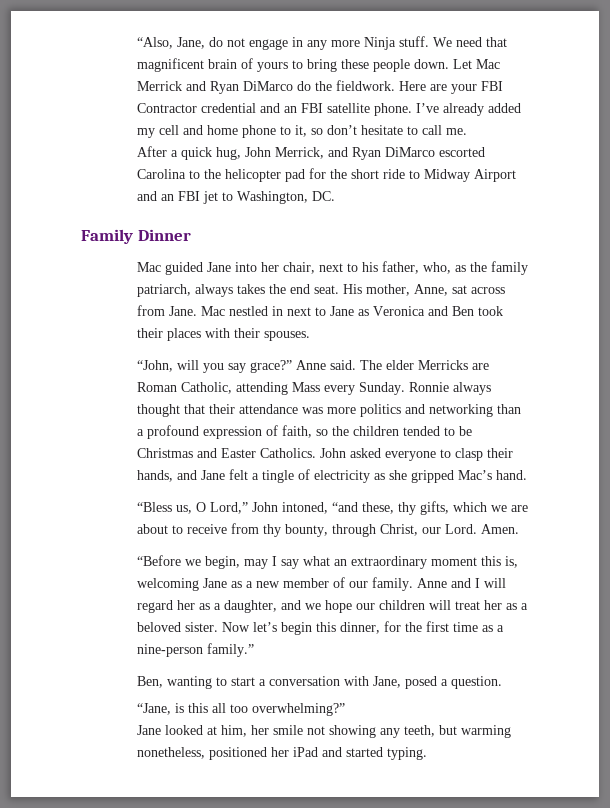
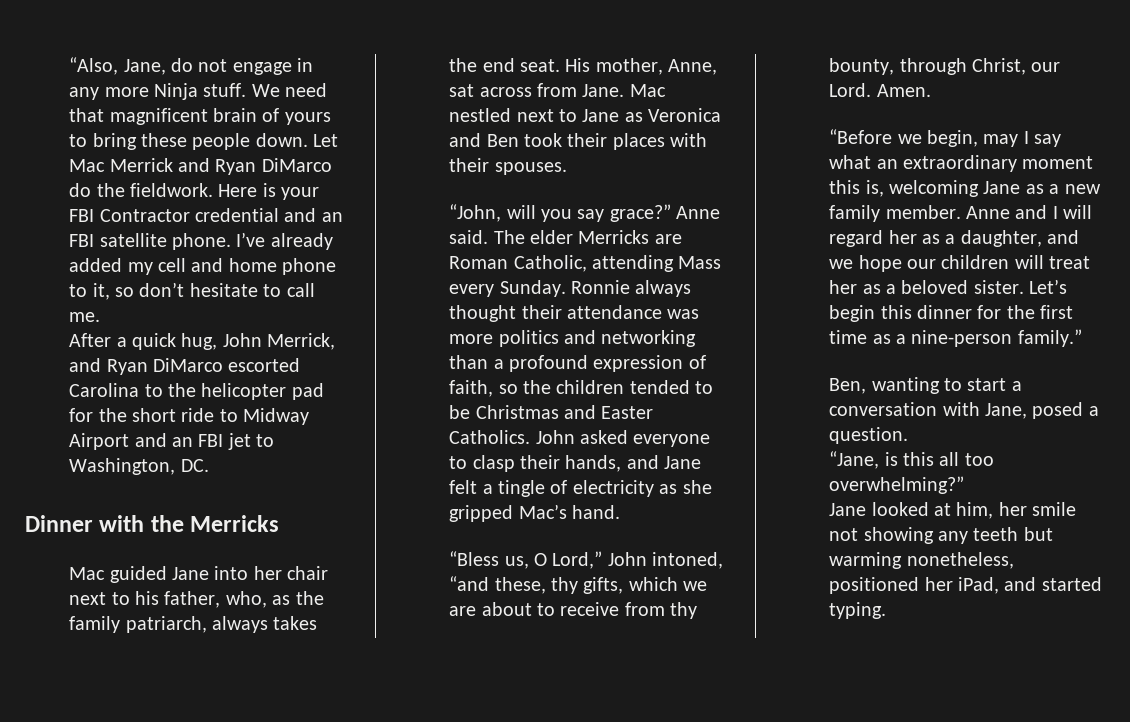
[429,84,447,91] are -> [262,183,276,197] is
[81,229,133,244] Family -> (209, 465) none
(191, 235) none -> [99,515,280,532] with the Merricks
[282,262,315,274] chair, -> [287,566,329,580] chair
[271,306,283,316] in -> (512, 115) none
[183,404,205,414] that -> (517, 313) none
[282,577,413,591] member of our family. -> [829,205,961,222] family member.
[221,622,277,632] Now let’s -> [1029,279,1068,294] Let’s
[339,622,380,634] dinner, -> [917,305,973,319] dinner
[403,725,435,737] teeth, -> [973,527,1019,541] teeth
[292,747,318,757] iPad -> [958,577,1000,594] iPad,

